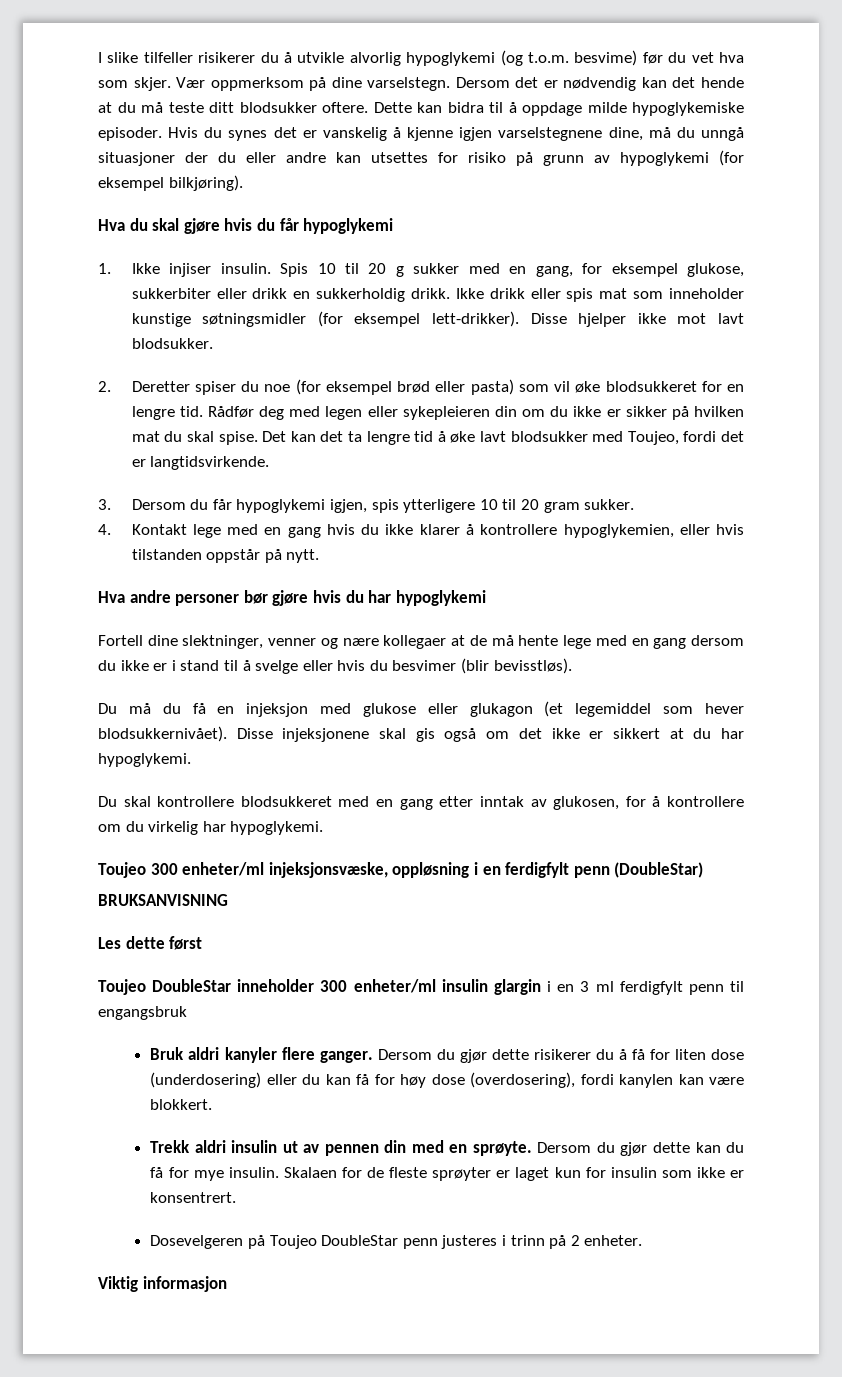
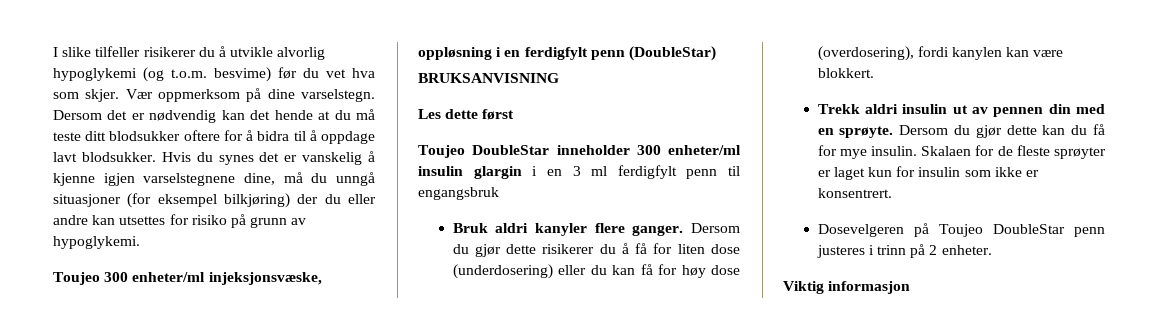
[322,102,442,113] oftere. Dette kan -> [183,130,254,141] oftere for å
[587,102,744,116] [98,127,162,141] milde hypoglykemiske episoder. -> [53,152,156,162] lavt blodsukker.
(175, 159) none -> [127,193,290,208] (for eksempel bilkjøring)
[620,150,744,166] [98,175,243,191] [98,218,394,234] [98,263,744,277] [131,288,745,302] [131,311,744,327] [131,338,213,349] [98,379,744,395] [131,406,744,420] [131,431,744,445] [131,456,270,470] [98,499,635,513] [98,524,744,538] [131,549,320,563] [98,590,486,606] [98,635,745,649] [98,658,572,674] [98,701,744,717] [98,726,744,742] [98,753,191,767] [98,796,744,810] [98,821,226,835] hypoglykemi (for eksempel bilkjøring). // Hva du skal gjøre hvis du får hypoglykemi // 1. Ikke injiser insulin. Spis 10 til 20 g sukker med en gang, for eksempel glukose, sukkerbiter eller drikk en sukkerholdig drikk. Ikke drikk eller spis mat som inneholder kunstige søtningsmidler (for eksempel lett-drikker). Disse hjelper ikke mot lavt blodsukker. // 2. Deretter spiser du noe (for eksempel brød eller pasta) som vil øke blodsukkeret for en lengre tid. Rådfør deg med legen eller sykepleieren din om du ikke er sikker på hvilken mat du skal spise. Det kan det ta lengre tid å øke lavt blodsukker med Toujeo, fordi det er langtidsvirkende. // 3. Dersom du får hypoglykemi igjen, spis ytterligere 10 til 20 gram sukker. // 4. Kontakt lege med en gang hvis du ikke klarer å kontrollere hypoglykemien, eller hvis tilstanden oppstår på nytt. // Hva andre personer bør gjøre hvis du har hypoglykemi // Fortell dine slektninger, venner og nære kollegaer at de må hente lege med en gang dersom du ikke er i stand til å svelge eller hvis du besvimer (blir bevisstløs). // Du må du få en injeksjon med glukose eller glukagon (et legemiddel som hever blodsukkernivået). Disse injeksjonene skal gis også om det ikke er sikkert at du har hypoglykemi. // Du skal kontrollere blodsukkeret med en gang etter inntak av glukosen, for å kontrollere om du virkelig har -> (307, 221) none

